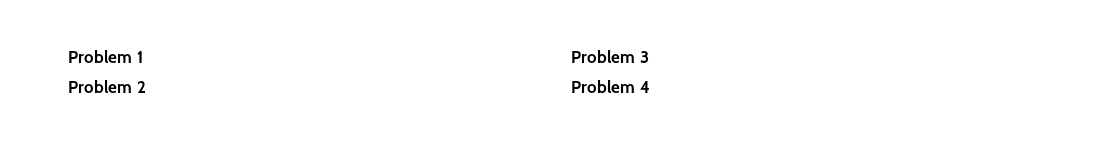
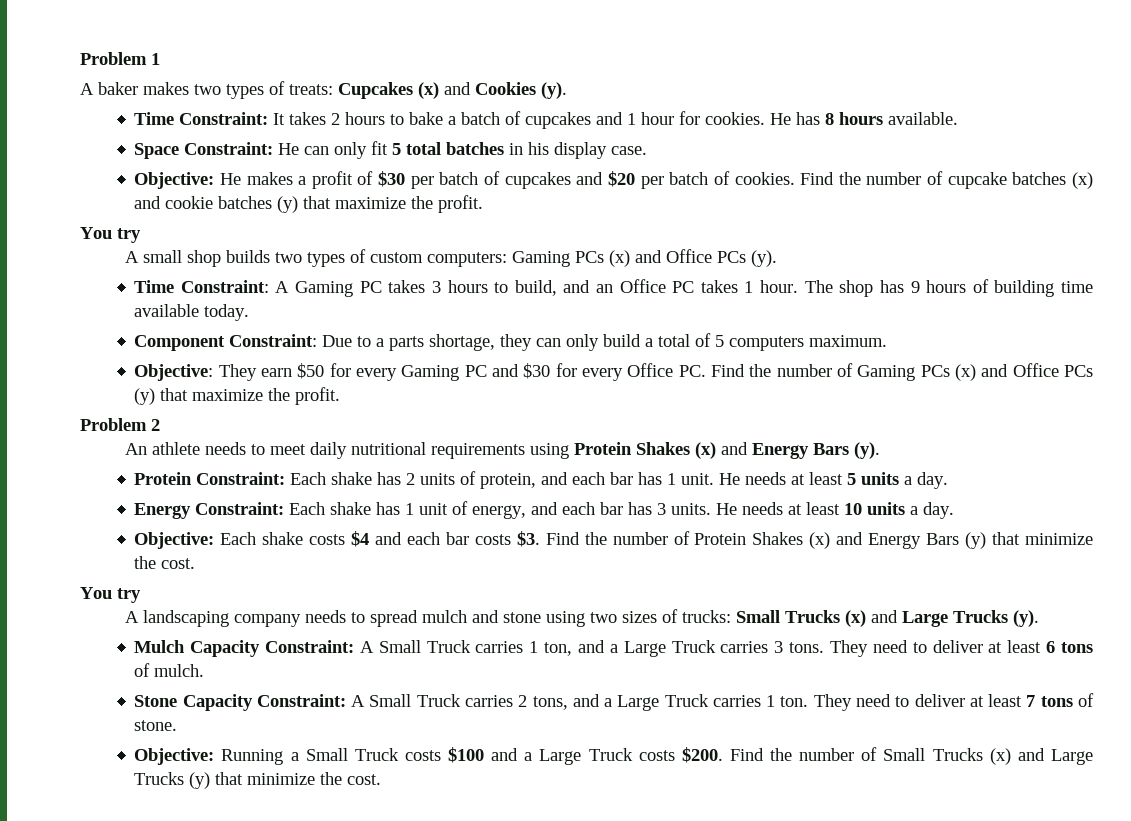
[68,80,146,93] [571,50,649,63] [571,80,650,93] Problem 2 // Problem 3 // Problem 4 -> [80,81,567,99] [134,111,959,129] [134,141,648,159] [134,171,1094,189] [134,195,484,213] [80,227,141,243] [125,249,778,267] [134,279,1093,297] [134,304,250,321] [134,333,888,351] [134,363,1093,381] [134,387,341,405] [80,418,160,431] [125,442,881,459] [134,471,949,489] [134,501,955,519] [134,531,1094,549] [134,556,196,569] [80,587,141,603] [125,609,1040,627] [134,640,1093,657] [134,663,205,677] [134,693,1095,711] [134,720,178,731] [134,747,1094,765] [134,772,382,789] A baker makes two types of treats: Cupcakes (x) and Cookies (y). // Time Constraint: It takes 2 hours to bake a batch of cupcakes and 1 hour for cookies. He has 8 hours available. // Space Constraint: He can only fit 5 total batches in his display case. // Objective: He makes a profit of $30 per batch of cupcakes and $20 per batch of cookies. Find the number of cupcake batches (x) and cookie batches (y) that maximize the profit. // You try // A small shop builds two types of custom computers: Gaming PCs (x) and Office PCs (y). // Time Constraint: A Gaming PC takes 3 hours to build, and an Office PC takes 1 hour. The shop has 9 hours of building time available today. // Component Constraint: Due to a parts shortage, they can only build a total of 5 computers maximum. // Objective: They earn $50 for every Gaming PC and $30 for every Office PC. Find the number of Gaming PCs (x) and Office PCs (y) that maximize the profit. // Problem 2 // An athlete needs to meet daily nutritional requirements using Protein Shakes (x) and Energy Bars (y). // Protein Constraint: Each shake has 2 units of protein, and each bar has 1 unit. He needs at least 5 units a day. // Energy Constraint: Each shake has 1 unit of energy, and each bar has 3 units. He needs at least 10 units a day. // Objective: Each shake costs $4 and each bar costs $3. Find the number of Protein Shakes (x) and Energy Bars (y) that minimize the cost. // You try // A landscaping company needs to spread mulch and stone using two sizes of trucks: Small Trucks (x) and Large Trucks (y). // Mulch Capacity Constraint: A Small Truck carries 1 ton, and a Large Truck carries 3 tons. They need to deliver at least 6 tons of mulch. // Stone Capacity Constraint: A Small Truck carries 2 tons, and a Large Truck carries 1 ton. They need to deliver at least 7 tons of stone. // Objective: Running a Small Truck costs $100 and a Large Truck costs $200. Find the number of Small Trucks (x) and Large Trucks (y) that minimize the cost.

